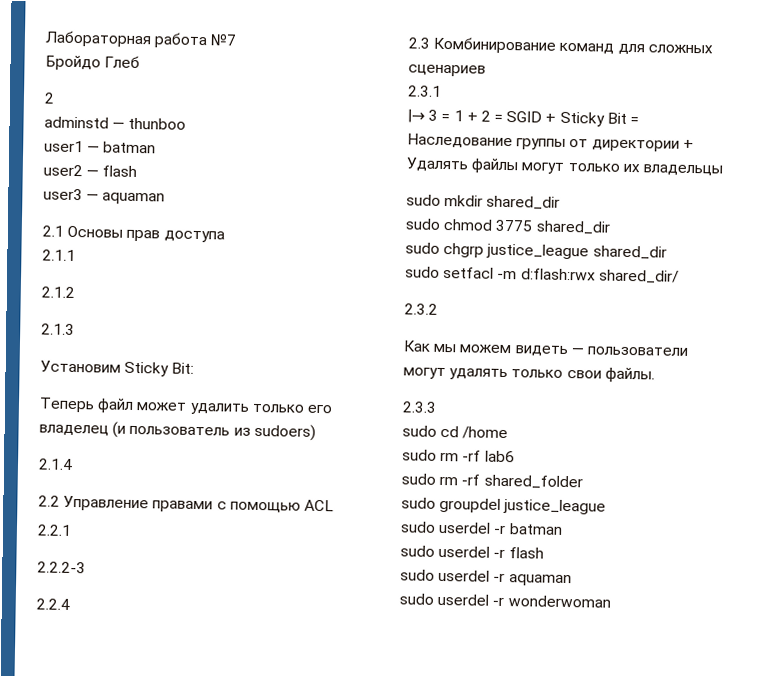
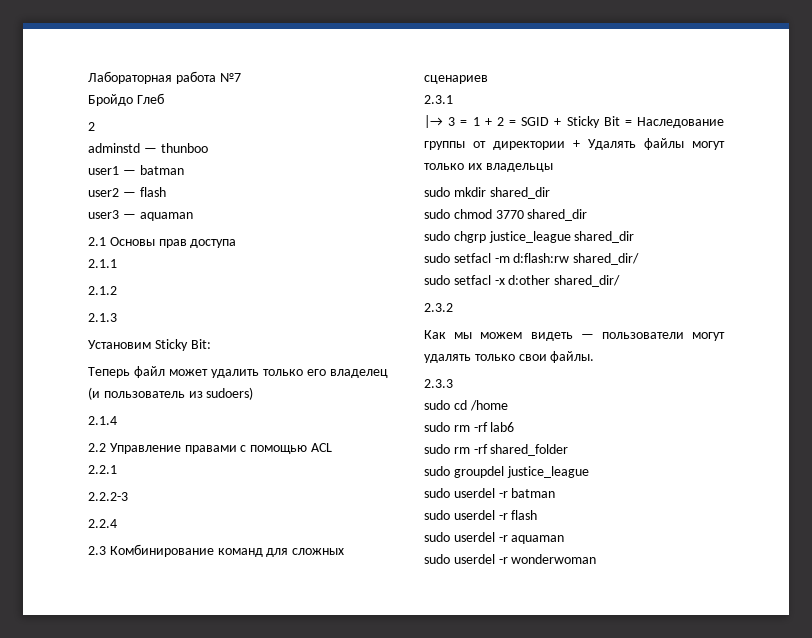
[495,219,534,232] 3775 -> [495,210,524,219] 3770
[520,268,596,281] d:flash:rwx -> [513,253,640,265] [424,275,551,285] d:flash:rw shared_dir/ // sudo setfacl -x d:other

